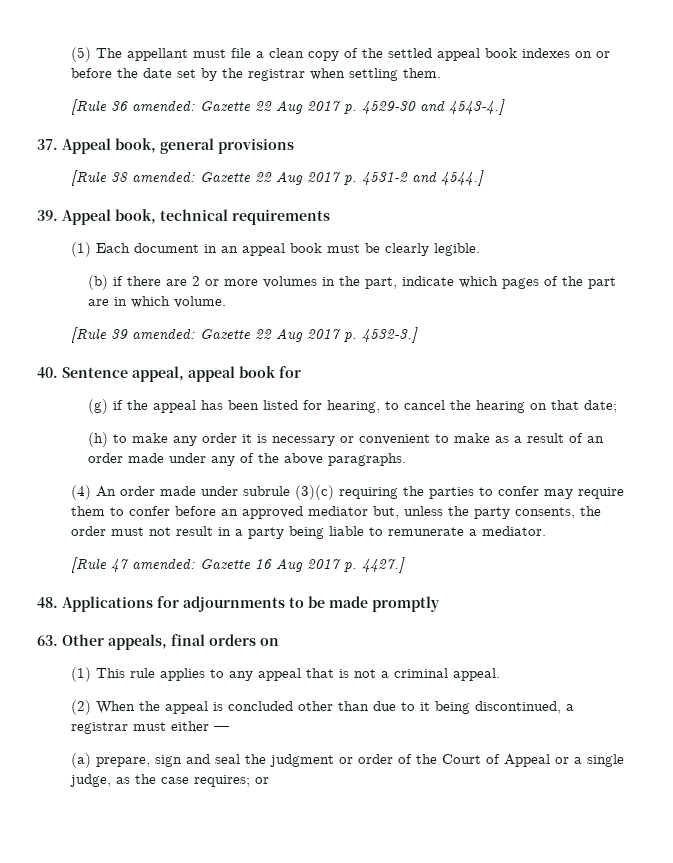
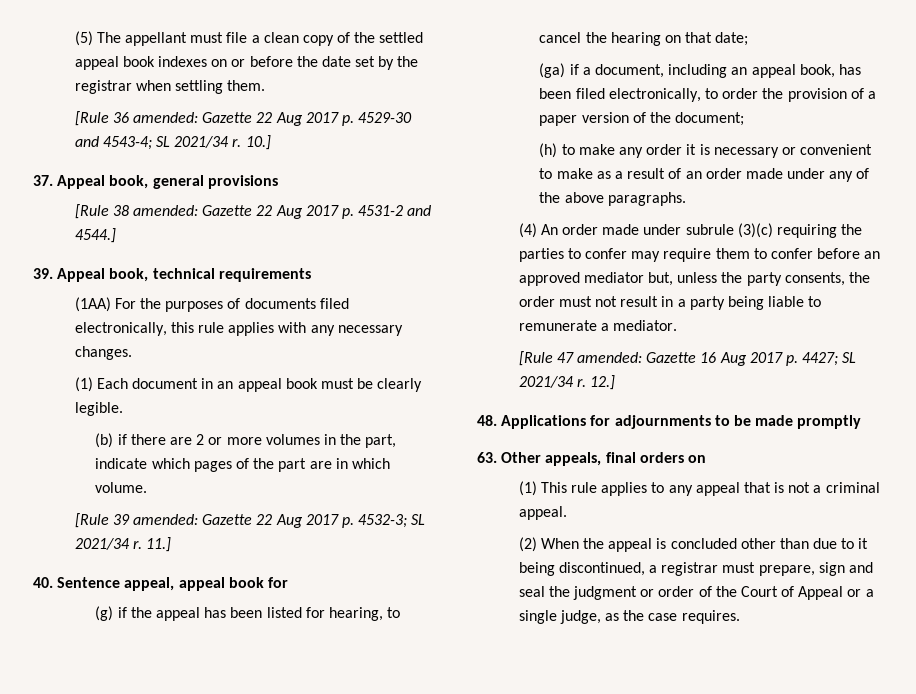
[449,99,506,115] 4543-4.] -> [102,135,271,150] 4543-4; SL 2021/34 r. 10.]
(330, 217) none -> [74,297,349,312] [74,322,403,336] [74,346,132,360] // (1AA) For the purposes of documents filed electronically, this rule applies with any necessary changes.
[362,327,419,343] 4532-3.] -> [358,514,426,528] [74,537,171,552] 4532-3; SL 2021/34 r. 11.]
(618, 406) none -> [539,63,861,78] [539,88,876,102] [539,112,745,126] // (ga) if a document, including an appeal book, has been filed electronically, to order the provision of a paper version of the document;
[362,557,406,573] 4427.] -> [802,352,857,366] [518,375,615,390] 4427; SL 2021/34 r. 12.]
[171,721,230,731] [71,753,92,768] either — // (a) -> (756, 567) none
[194,775,270,787] requires; or -> [681,610,740,624] requires.

